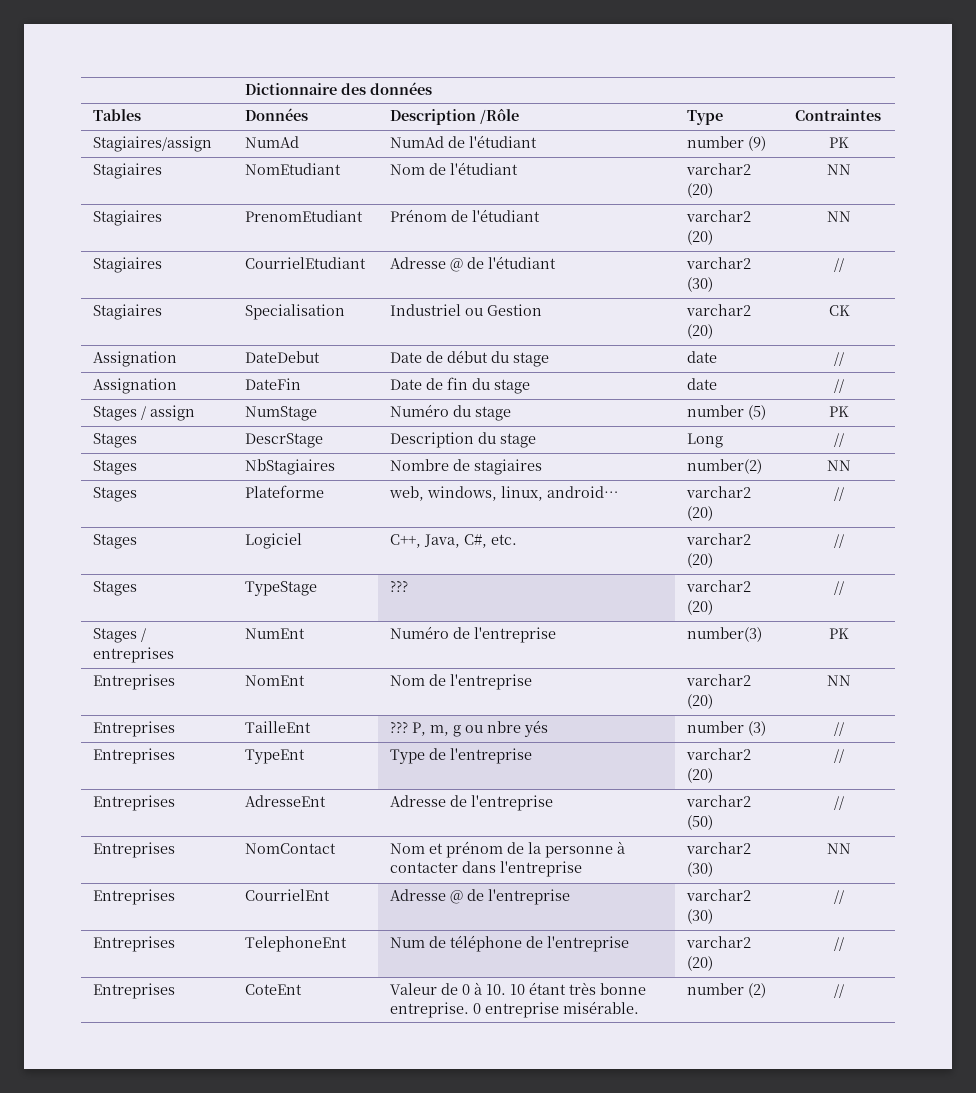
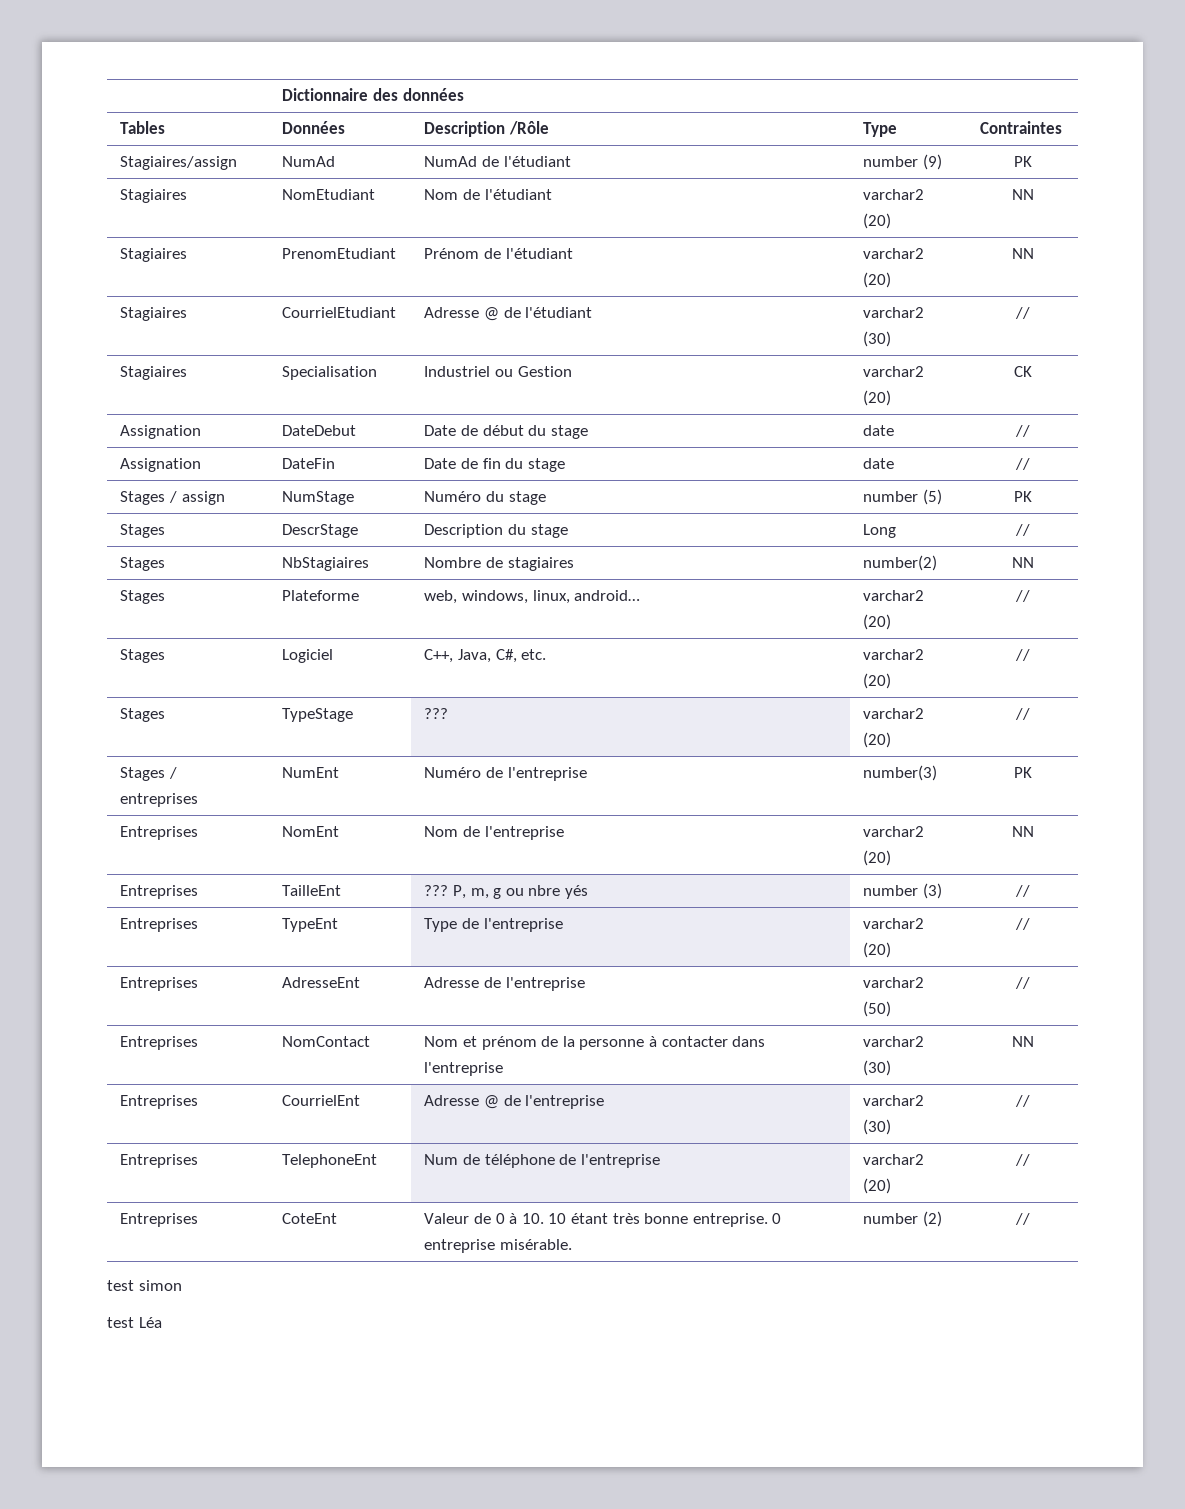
(844, 991) none -> [107,1280,182,1291] [107,1317,162,1328] // test simon // test Léa

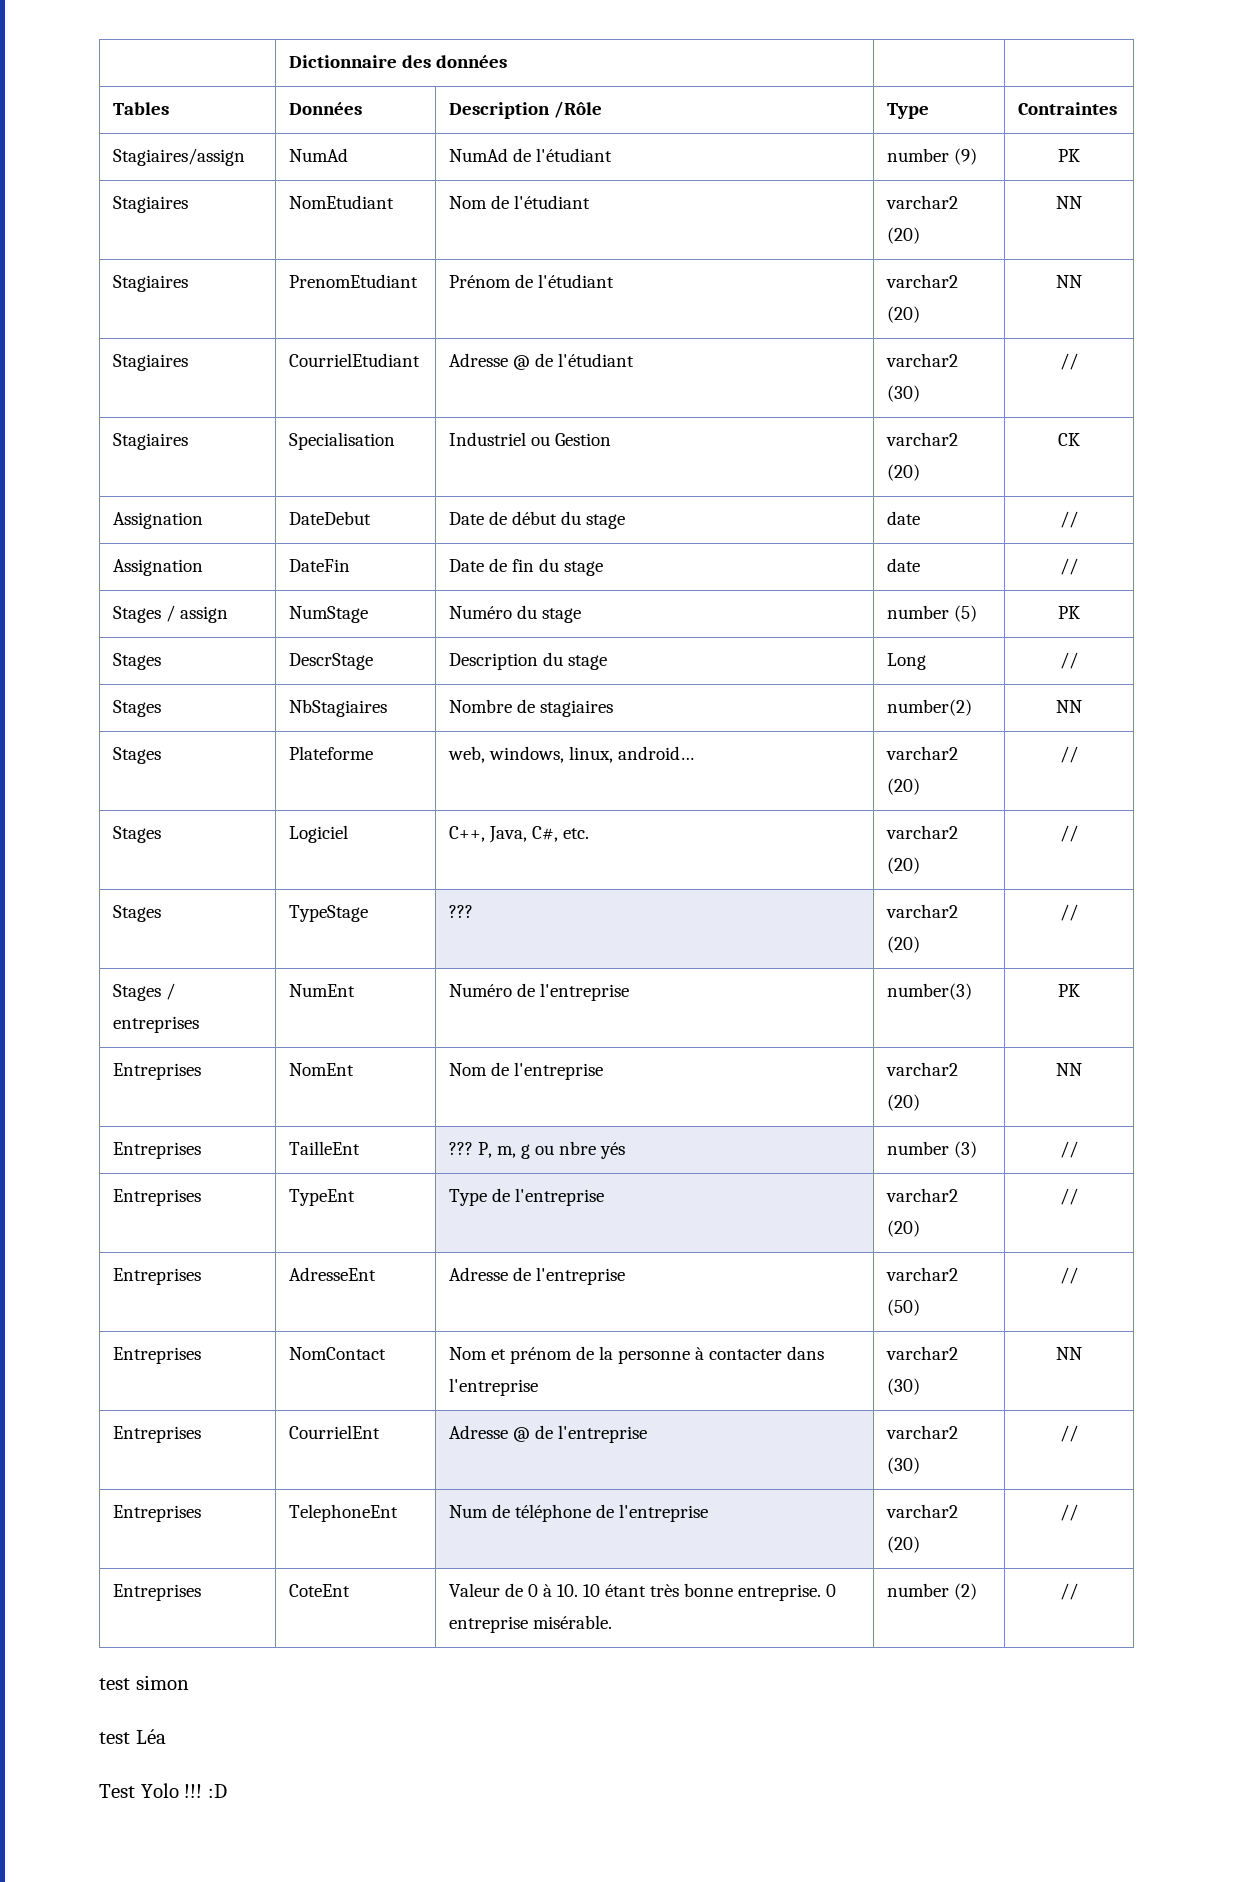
(162, 1322) none -> [99,1783,227,1798] // Test Yolo !!! :D

